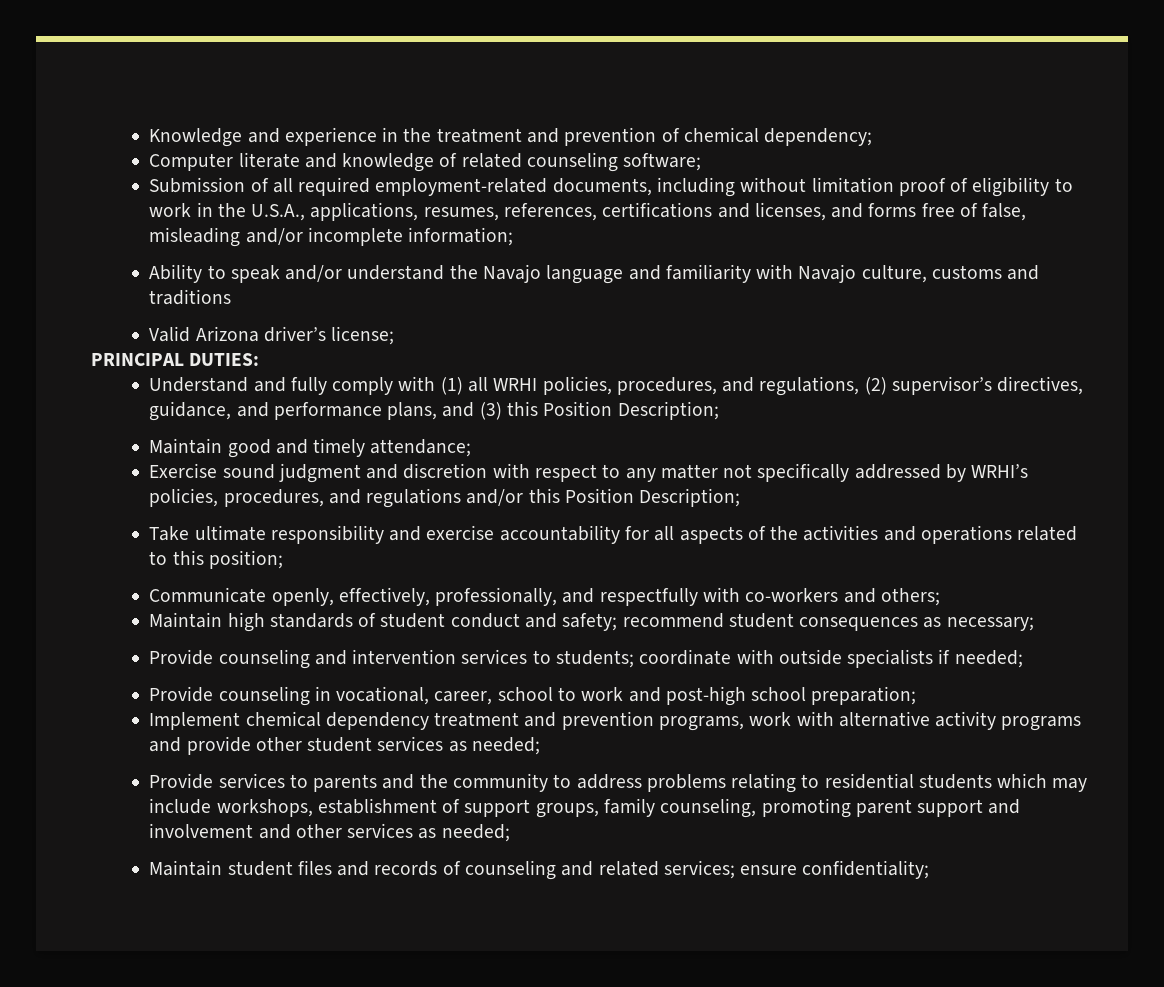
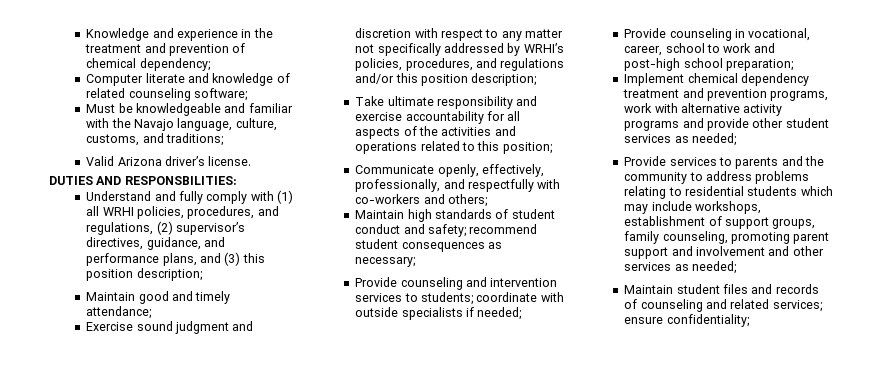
[149,177,1073,197] [149,202,1027,221] [149,227,514,247] [149,264,1040,284] [149,289,232,305] Submission of all required employment-related documents, including without limitation proof of eligibility to work in the U.S.A., applications, resumes, references, certifications and licenses, and forms free of false, misleading and/or incomplete information; // Ability to speak and/or understand the Navajo language and familiarity with Navajo culture, customs and traditions -> [86,103,293,116] [86,118,277,131] [86,133,224,146] Must be knowledgeable and familiar with the Navajo language, culture, customs, and traditions;
[331,326,395,345] [91,353,260,366] license; // PRINCIPAL DUTIES: -> [208,156,252,166] [49,176,237,185] license. // DUTIES AND RESPONSBILITIES:
[543,401,719,420] Position Description; -> [86,268,202,281] position description;
[564,488,741,507] Position Description; -> [421,73,537,86] position description;

